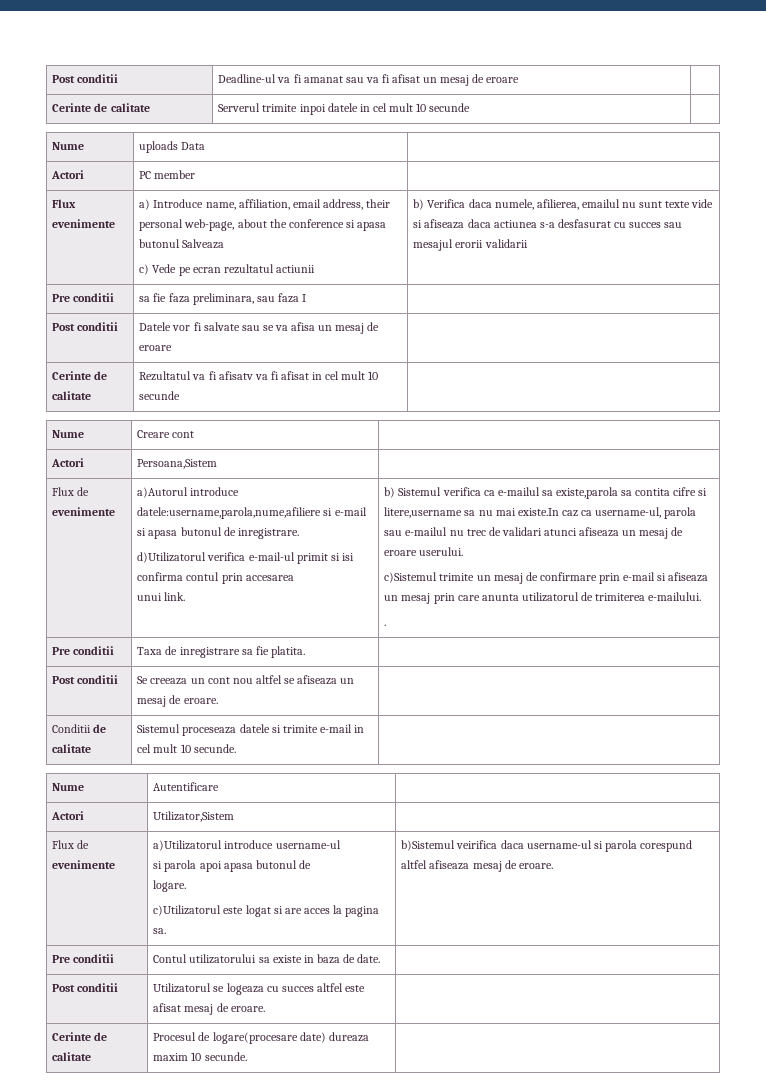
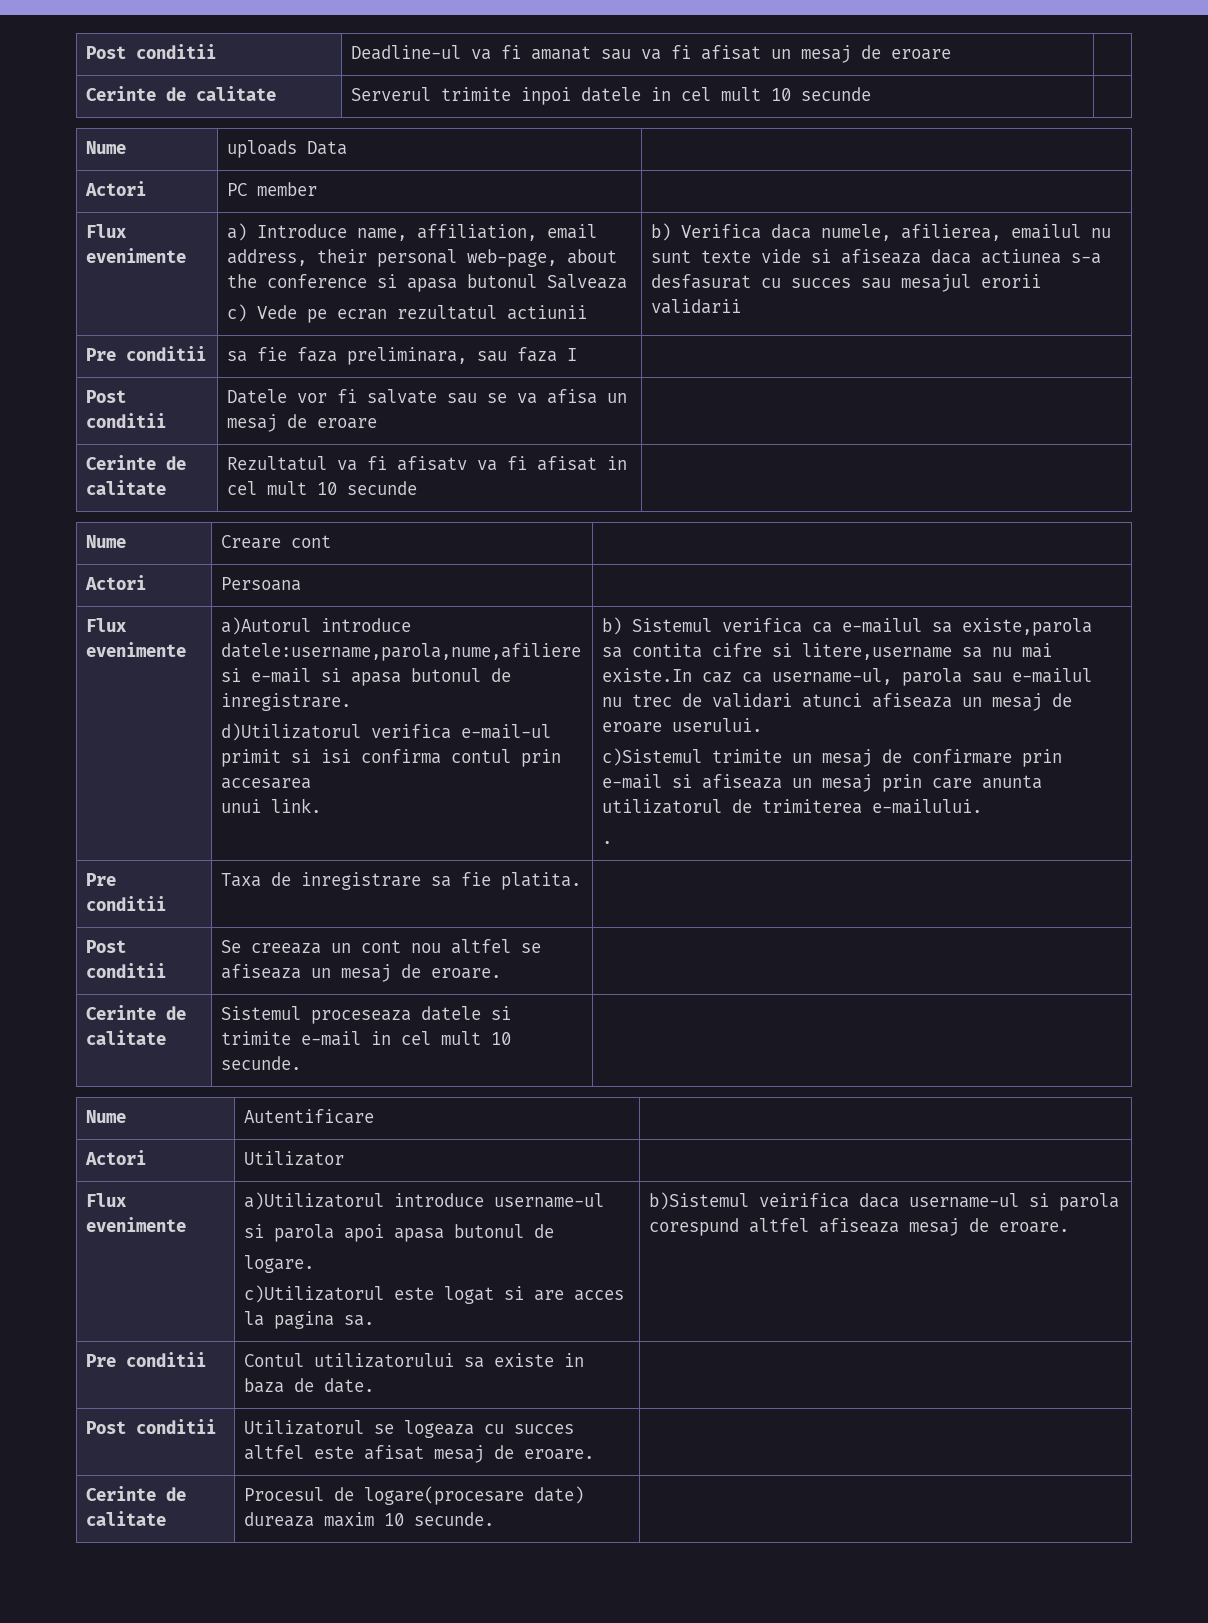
[137,459,218,469] [52,487,90,496] Persoana,Sistem | // Flux de -> [221,577,302,591] [86,618,128,632] Persoana | // Flux
[52,724,92,733] Conditii -> [86,1005,157,1020] Cerinte
[153,811,235,822] [52,840,90,849] Utilizator,Sistem | // Flux de -> [244,1151,345,1166] [86,1193,128,1207] Utilizator | // Flux

